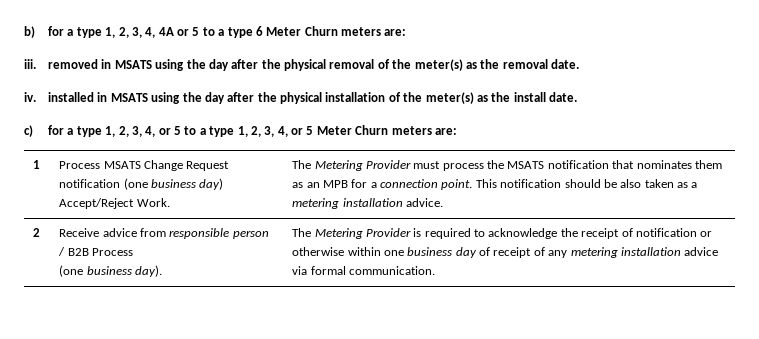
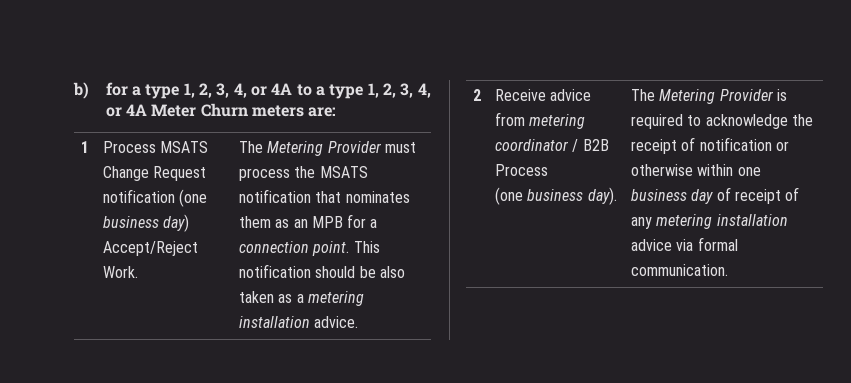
[158,26,407,38] [24,59,579,71] [24,92,577,104] [24,125,181,137] 4A or 5 to a type 6 Meter Churn meters are: // iii. removed in MSATS using the day after the physical removal of the meter(s) as the removal date. // iv. installed in MSATS using the day after the physical installation of the meter(s) as the install date. // c) for a type 1, 2, 3, 4, or 5 -> [251,83,293,96] or 4A
[306,126,314,135] 5 -> [126,104,148,116] 4A
[169,228,269,239] responsible person -> [529,114,586,129] [494,139,569,151] metering coordinator

